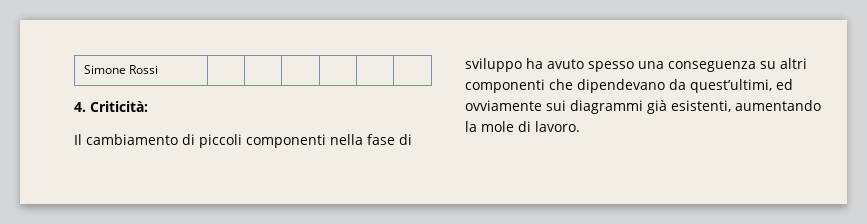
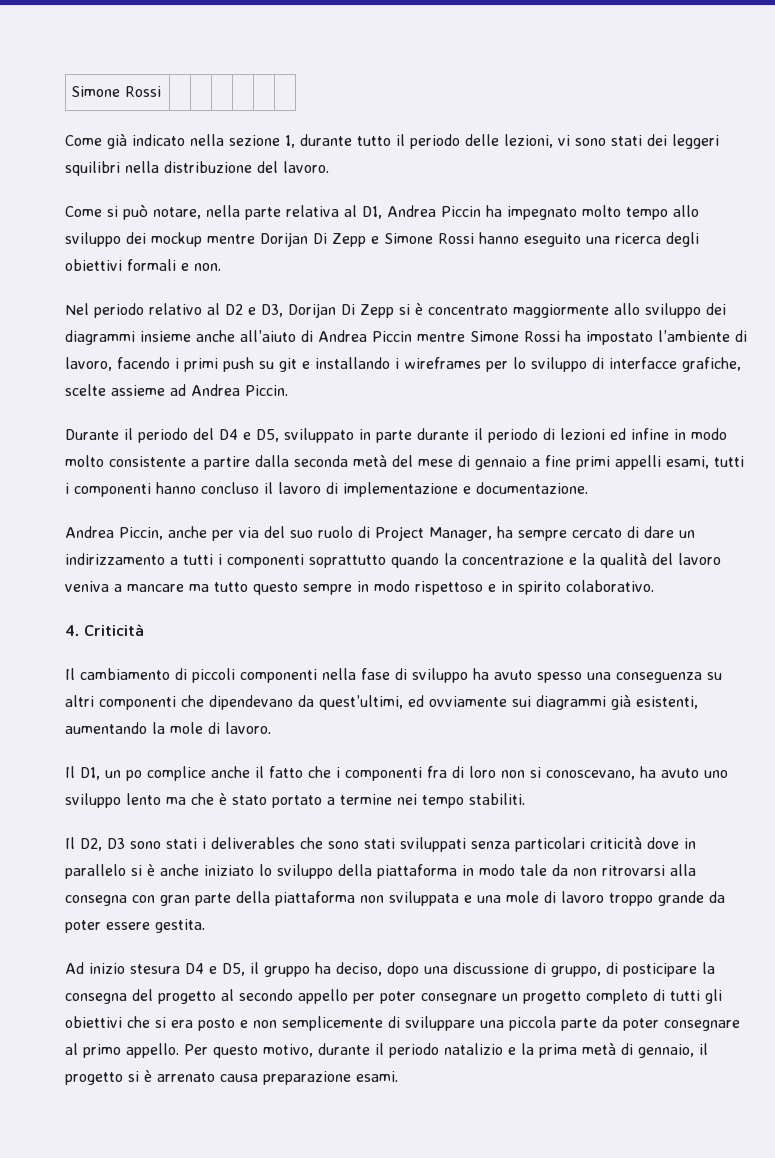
(159, 69) none -> [65,134,719,149] [65,161,329,176] [65,205,699,220] [65,232,699,247] [65,259,221,271] [65,303,726,318] [65,330,747,345] [65,357,741,372] [65,384,288,396] [65,428,727,443] [65,455,744,470] [65,482,588,497] [65,526,695,541] [65,553,721,568] [65,580,654,595] // Come già indicato nella sezione 1, durante tutto il periodo delle lezioni, vi sono stati dei leggeri squilibri nella distribuzione del lavoro. // Come si può notare, nella parte relativa al D1, Andrea Piccin ha impegnato molto tempo allo sviluppo dei mockup mentre Dorijan Di Zepp e Simone Rossi hanno eseguito una ricerca degli obiettivi formali e non. // Nel periodo relativo al D2 e D3, Dorijan Di Zepp si è concentrato maggiormente allo sviluppo dei diagrammi insieme anche all’aiuto di Andrea Piccin mentre Simone Rossi ha impostato l’ambiente di lavoro, facendo i primi push su git e installando i wireframes per lo sviluppo di interfacce grafiche, scelte assieme ad Andrea Piccin. // Durante il periodo del D4 e D5, sviluppato in parte durante il periodo di lezioni ed infine in modo molto consistente a partire dalla seconda metà del mese di gennaio a fine primi appelli esami, tutti i componenti hanno concluso il lavoro di implementazione e documentazione. // Andrea Piccin, anche per via del suo ruolo di Project Manager, ha sempre cercato di dare un indirizzamento a tutti i componenti soprattutto quando la concentrazione e la qualità del lavoro veniva a mancare ma tutto questo sempre in modo rispettoso e in spirito colaborativo.
[90,101,148,112] Criticità: -> [84,624,144,636] Criticità
(580, 126) none -> [65,766,728,781] [65,793,525,808] [65,837,696,852] [65,864,696,879] [65,891,725,906] [65,919,205,933] [65,962,715,977] [65,989,722,1004] [65,1016,740,1031] [65,1043,708,1058] [65,1070,398,1085] // Il D1, un po complice anche il fatto che i componenti fra di loro non si conoscevano, ha avuto uno sviluppo lento ma che è stato portato a termine nei tempo stabiliti. // Il D2, D3 sono stati i deliverables che sono stati sviluppati senza particolari criticità dove in parallelo si è anche iniziato lo sviluppo della piattaforma in modo tale da non ritrovarsi alla consegna con gran parte della piattaforma non sviluppata e una mole di lavoro troppo grande da poter essere gestita. // Ad inizio stesura D4 e D5, il gruppo ha deciso, dopo una discussione di gruppo, di posticipare la consegna del progetto al secondo appello per poter consegnare un progetto completo di tutti gli obiettivi che si era posto e non semplicemente di sviluppare una piccola parte da poter consegnare al primo appello. Per questo motivo, durante il periodo natalizio e la prima metà di gennaio, il progetto si è arrenato causa preparazione esami.

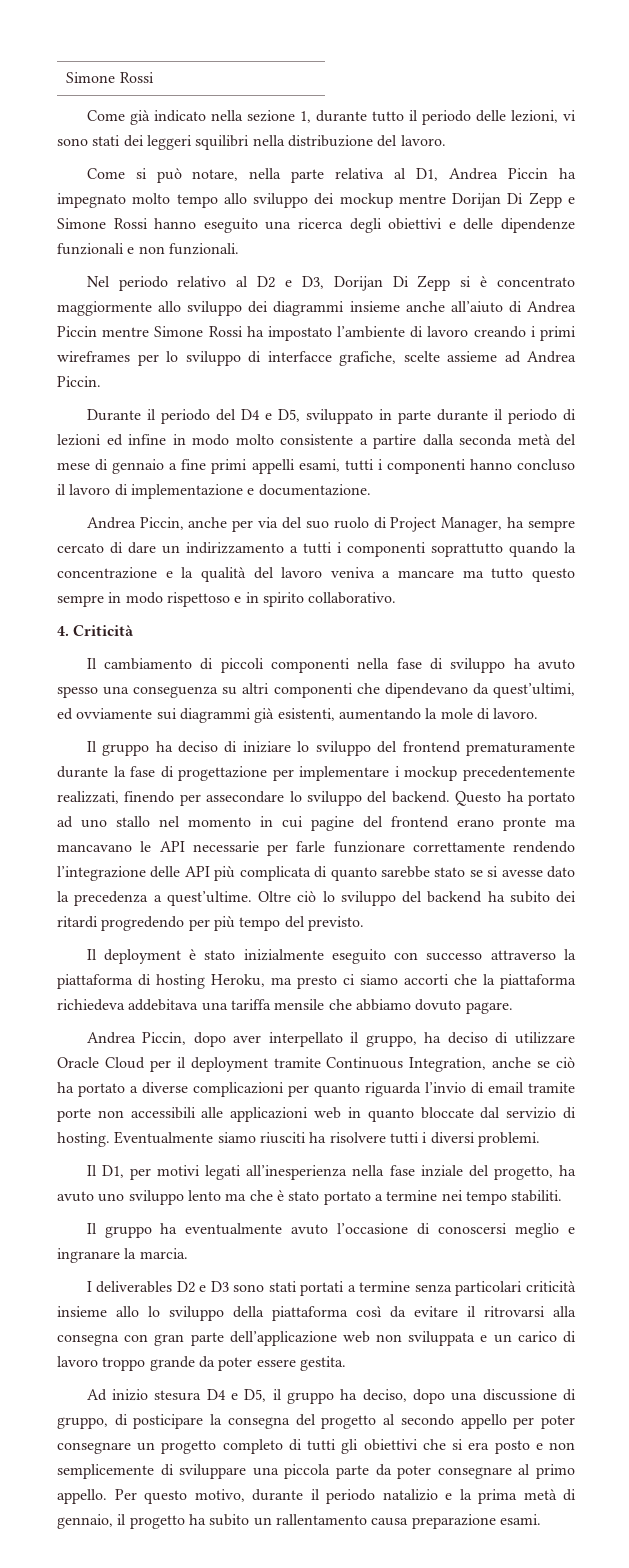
[127,259,221,271] formali e non. -> [448,218,576,233] [57,243,239,255] e delle dipendenze funzionali e non funzionali.
[65,357,399,372] lavoro, facendo i primi push su git e installando i -> [427,326,576,341] lavoro creando i primi
[566,580,654,592] colaborativo. -> [308,592,397,604] collaborativo.
[80,766,635,781] D1, un po complice anche il fatto che i componenti fra di loro non si conoscevano, -> [102,741,575,756] [57,766,575,781] [57,791,575,806] [57,816,576,831] [57,841,575,856] [57,866,576,881] [57,891,576,906] [57,916,364,931] [86,949,576,964] [57,974,576,989] [57,999,513,1014] [86,1032,576,1047] [57,1057,575,1072] [57,1082,575,1097] [57,1107,576,1122] [57,1131,540,1147] [86,1165,553,1180] gruppo ha deciso di iniziare lo sviluppo del frontend prematuramente durante la fase di progettazione per implementare i mockup precedentemente realizzati, finendo per assecondare lo sviluppo del backend. Questo ha portato ad uno stallo nel momento in cui pagine del frontend erano pronte ma mancavano le API necessarie per farle funzionare correttamente rendendo l’integrazione delle API più complicata di quanto sarebbe stato se si avesse dato la precedenza a quest’ultime. Oltre ciò lo sviluppo del backend ha subito dei ritardi progredendo per più tempo del previsto. // Il deployment è stato inizialmente eseguito con successo attraverso la piattaforma di hosting Heroku, ma presto ci siamo accorti che la piattaforma richiedeva addebitava una tariffa mensile che abbiamo dovuto pagare. // Andrea Piccin, dopo aver interpellato il gruppo, ha deciso di utilizzare Oracle Cloud per il deployment tramite Continuous Integration, anche se ciò ha portato a diverse complicazioni per quanto riguarda l’invio di email tramite porte non accessibili alle applicazioni web in quanto bloccate dal servizio di hosting. Eventualmente siamo riusciti ha risolvere tutti i diversi problemi. // Il D1, per motivi legati all’inesperienza nella fase inziale del progetto,
[80,837,696,852] [65,864,597,879] D2, D3 sono stati i deliverables che sono stati sviluppati senza particolari criticità dove in parallelo si è anche iniziato lo sviluppo della piattaforma in modo tale da non -> [104,1223,575,1238] [57,1248,188,1263] [86,1281,576,1296] [57,1306,476,1321] gruppo ha eventualmente avuto l’occasione di conoscersi meglio e ingranare la marcia. // I deliverables D2 e D3 sono stati portati a termine senza particolari criticità insieme allo lo sviluppo della piattaforma così da evitare il
[236,891,355,906] della piattaforma -> [229,1331,370,1346] dell’applicazione web
[477,891,539,903] una mole -> [493,1331,557,1343] un carico
[128,1070,215,1082] si è arrenato -> [188,1514,367,1526] ha subito un rallentamento

